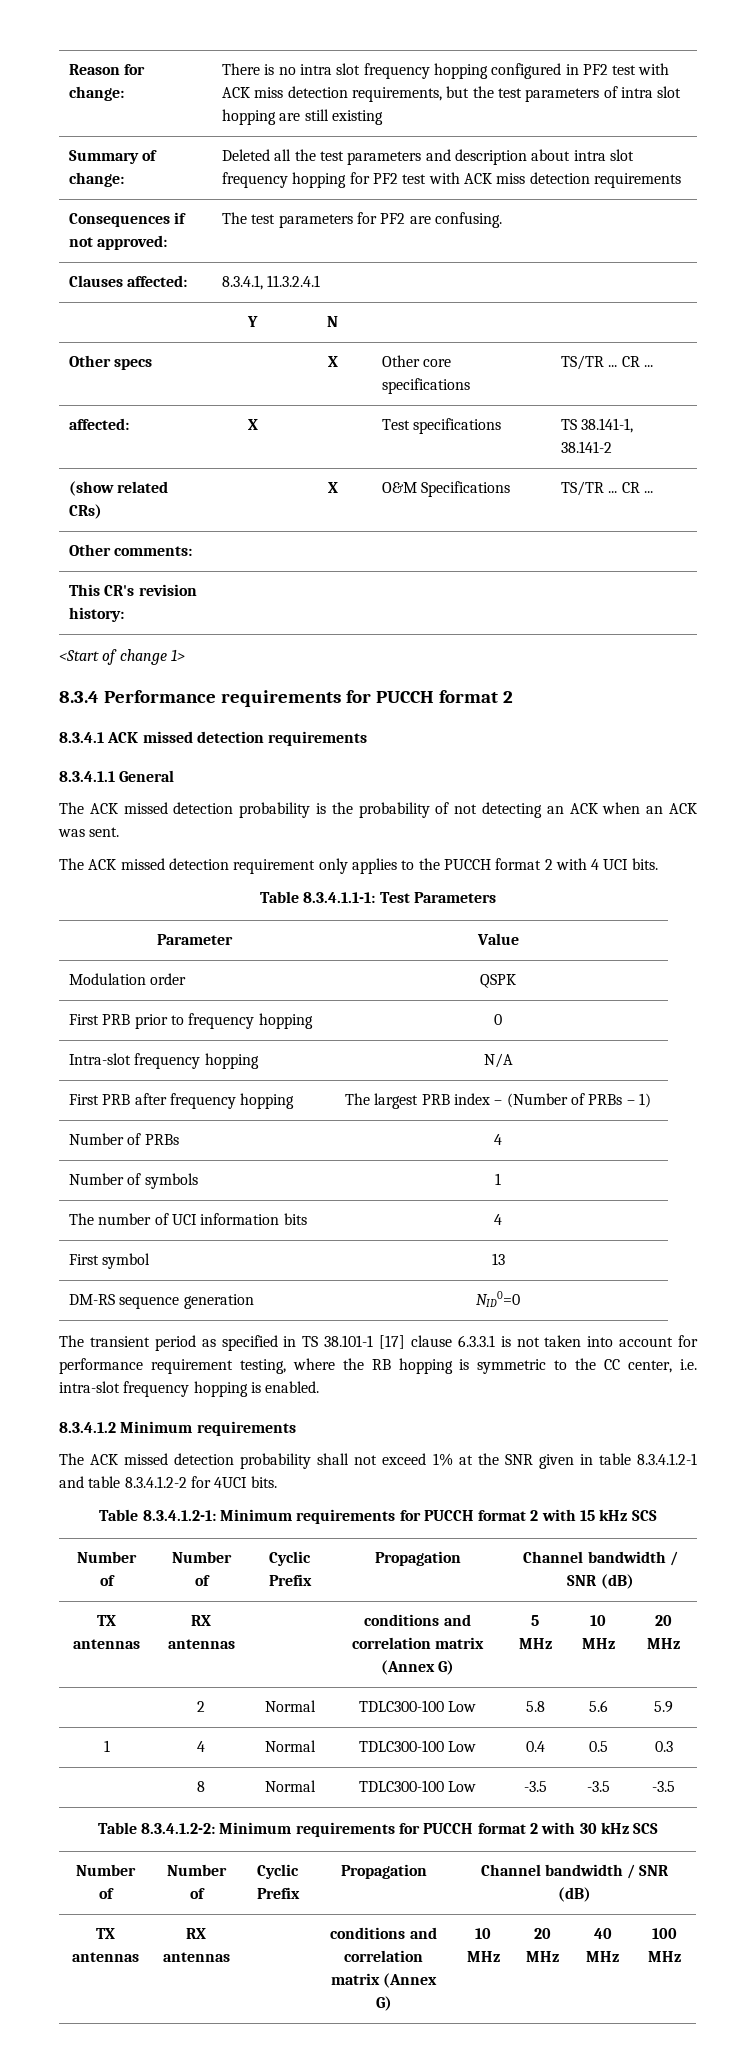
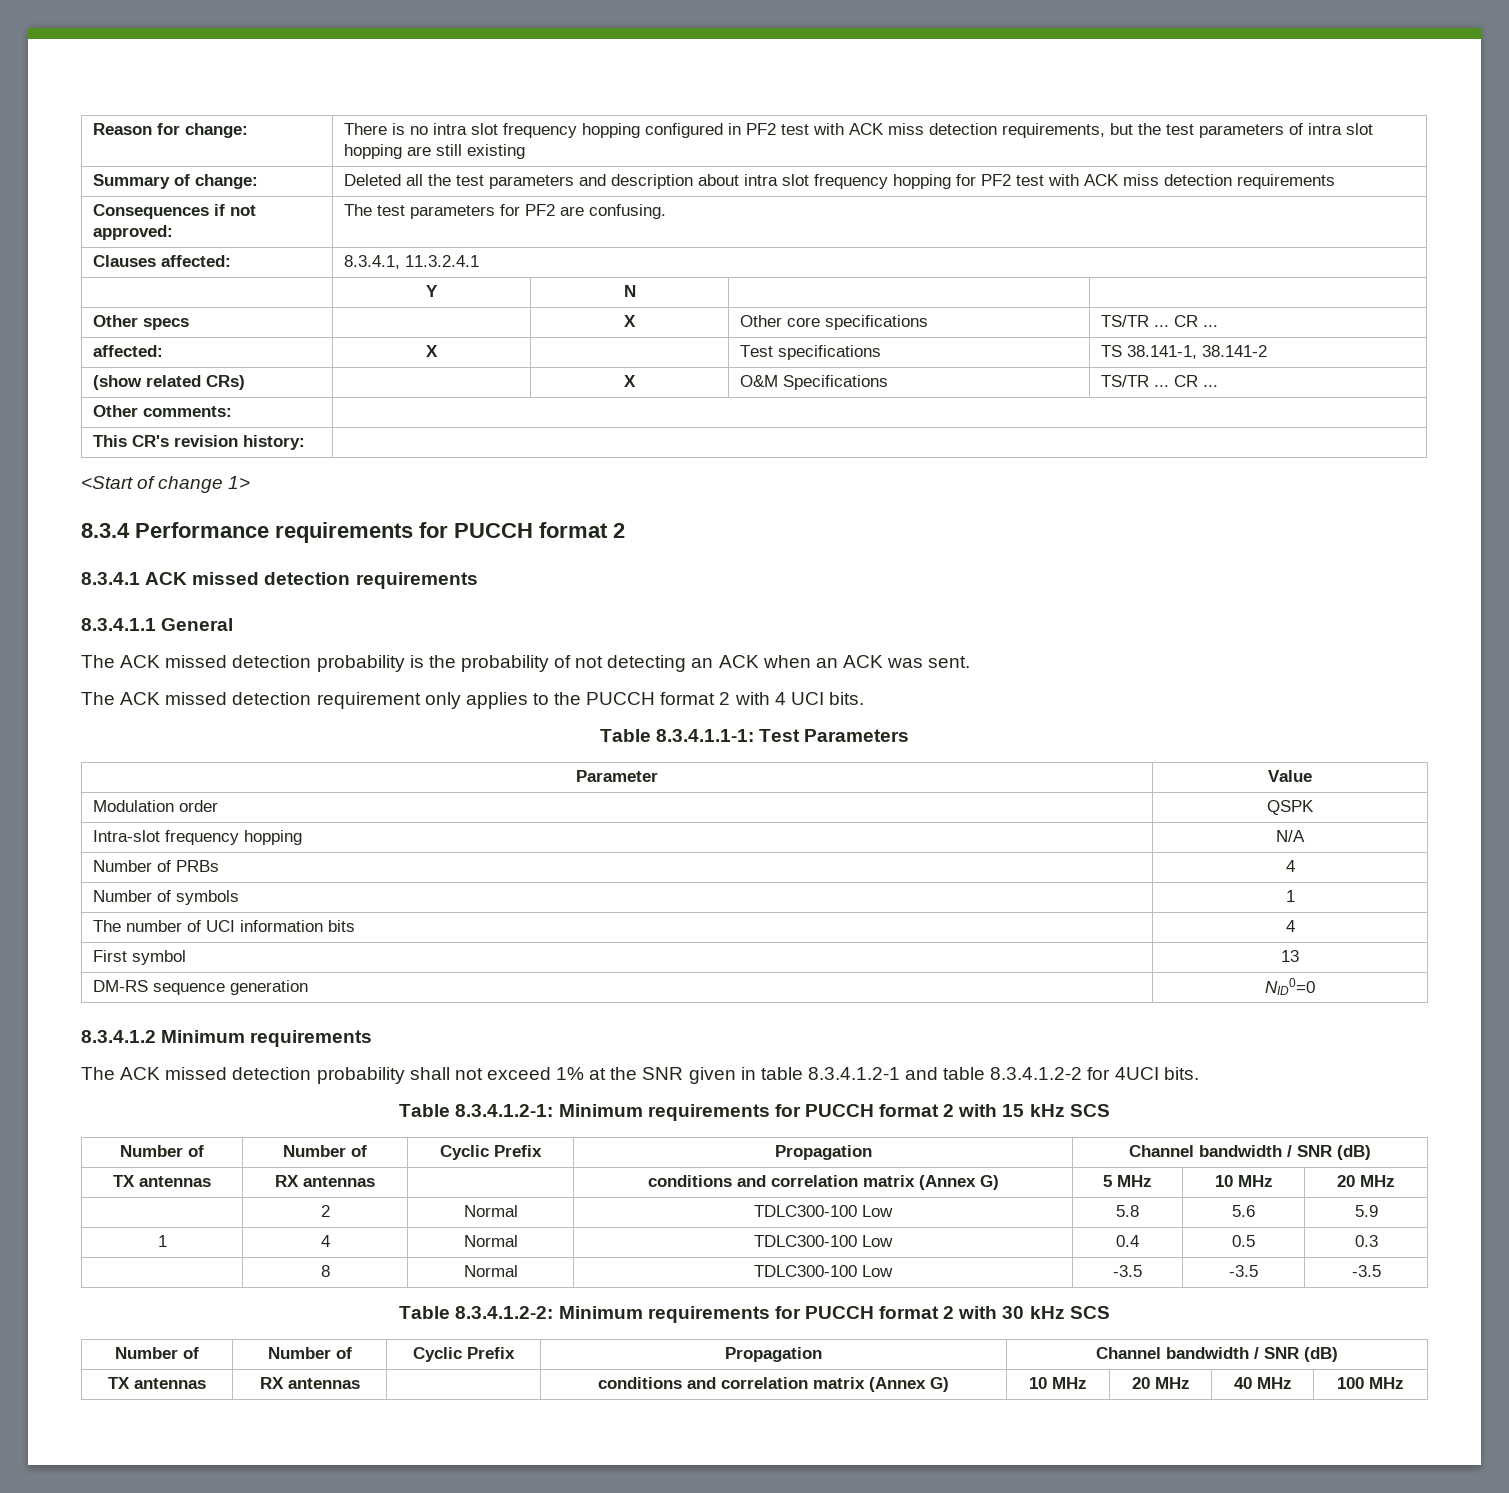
[68,1013,313,1029] [494,1014,502,1025] [68,1053,259,1069] [483,1053,513,1068] [68,1093,295,1109] [345,1093,651,1109] First PRB prior to frequency hopping | 0 // Intra-slot frequency hopping | N/A // First PRB after frequency hopping | The largest PRB index – (Number of PRBs – 1) -> [92,830,302,845] [1276,830,1305,842] Intra-slot frequency hopping | N/A
[59,1335,698,1351] [59,1358,697,1374] [59,1381,320,1397] // The transient period as specified in TS 38.101-1 [17] clause 6.3.3.1 is not taken into account for performance requirement testing, where the RB hopping is symmetric to the CC center, i.e. intra-slot frequency hopping is enabled. -> (1315, 986) none

